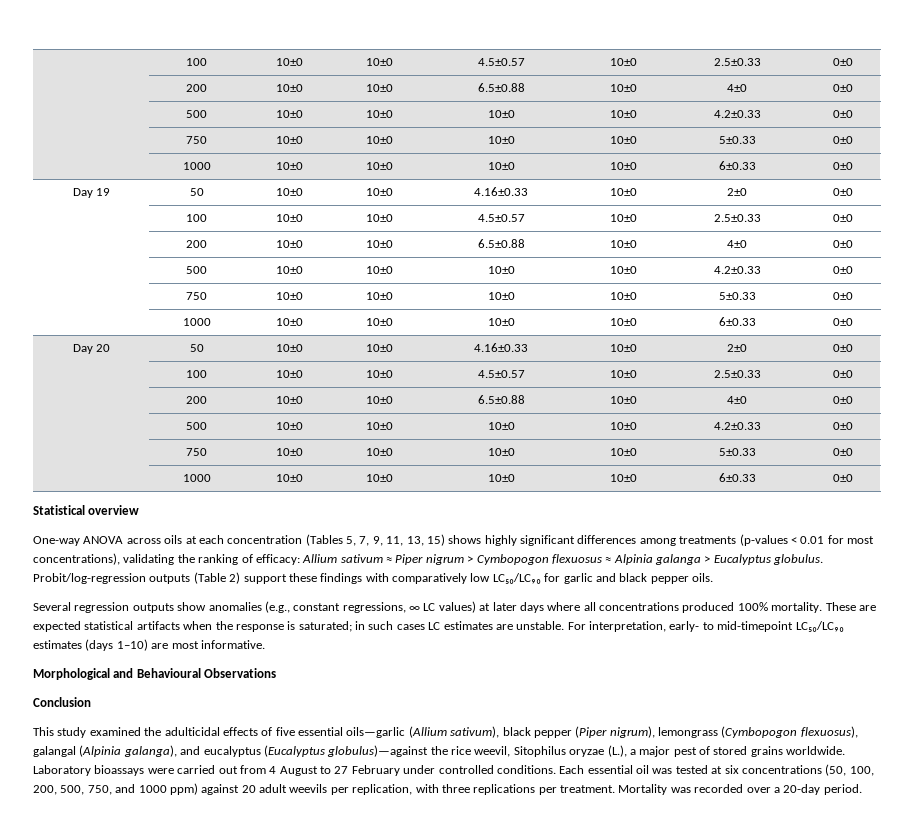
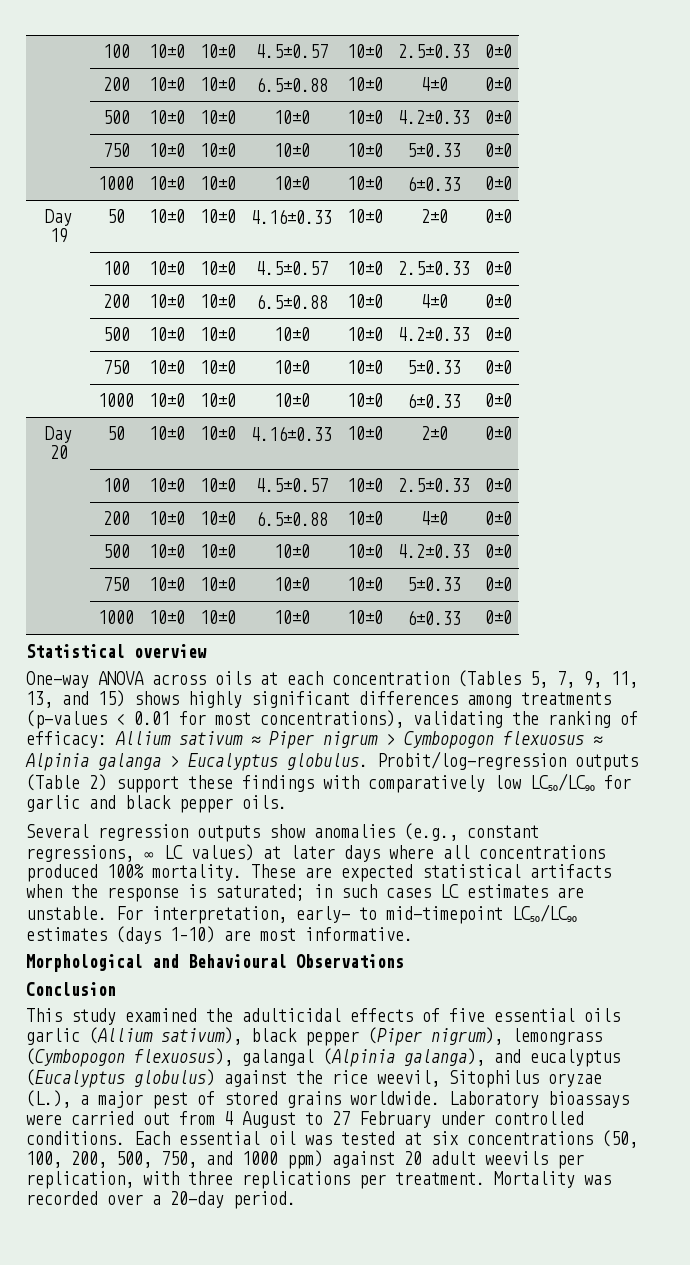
(424, 541) none -> [62,691,89,705] and
[346,727,406,738] oils—garlic -> [584,1008,620,1022] [26,1028,80,1045] oils garlic
[327,745,429,757] globulus)—against -> [134,1069,287,1087] globulus) against

